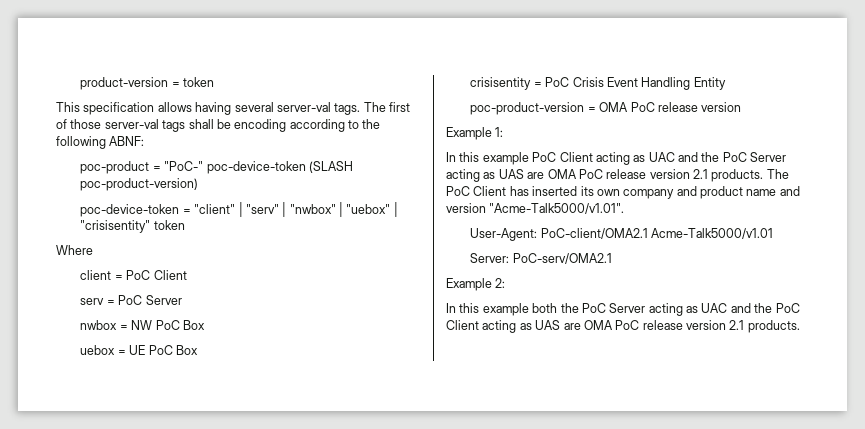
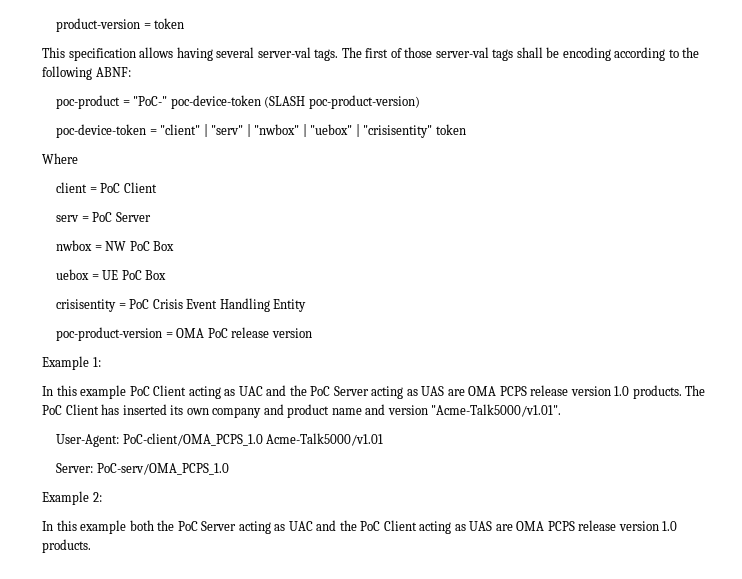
[578,169,708,179] PoC release version 2.1 -> [499,385,630,396] PCPS release version 1.0
[540,228,648,239] PoC-client/OMA2.1 -> [122,433,263,446] PoC-client/OMA_PCPS_1.0
[512,253,612,264] PoC-serv/OMA2.1 -> [96,463,229,475] PoC-serv/OMA_PCPS_1.0
[615,320,745,330] PoC release version 2.1 -> [547,520,678,531] PCPS release version 1.0

